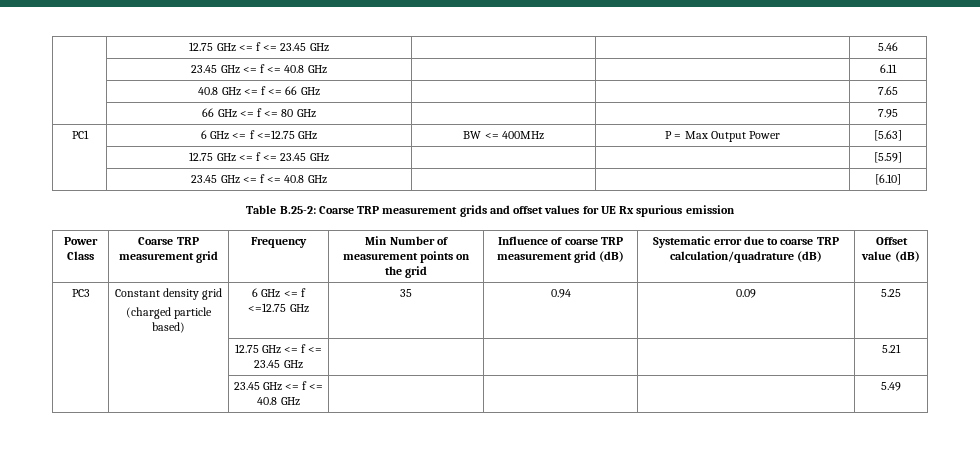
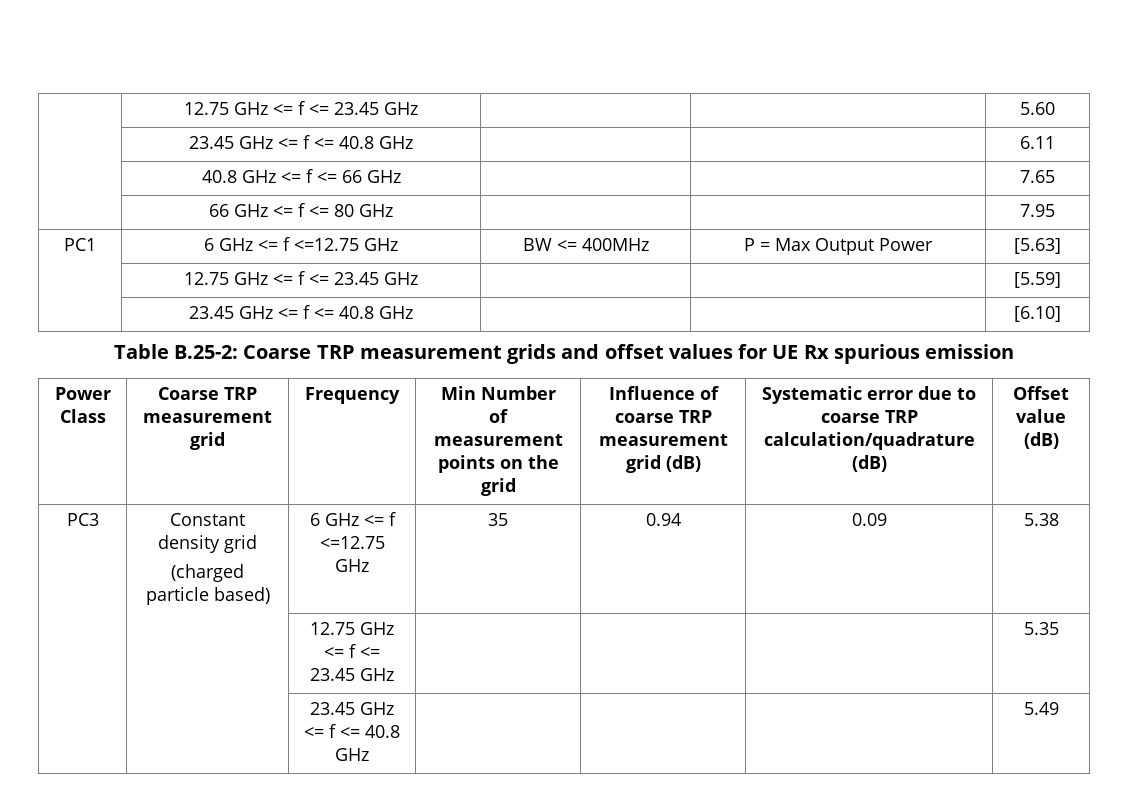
[189,42,329,52] [878,42,898,51] | 12.75 GHz <= f <= 23.45 GHz | | | 5.46 -> [184,101,418,115] [1020,102,1055,115] | 12.75 GHz <= f <= 23.45 GHz | | | 5.60
[881,289,901,297] 5.25 -> [1023,513,1059,526] 5.38
[882,344,901,353] 5.21 -> [1023,622,1059,635] 5.35

